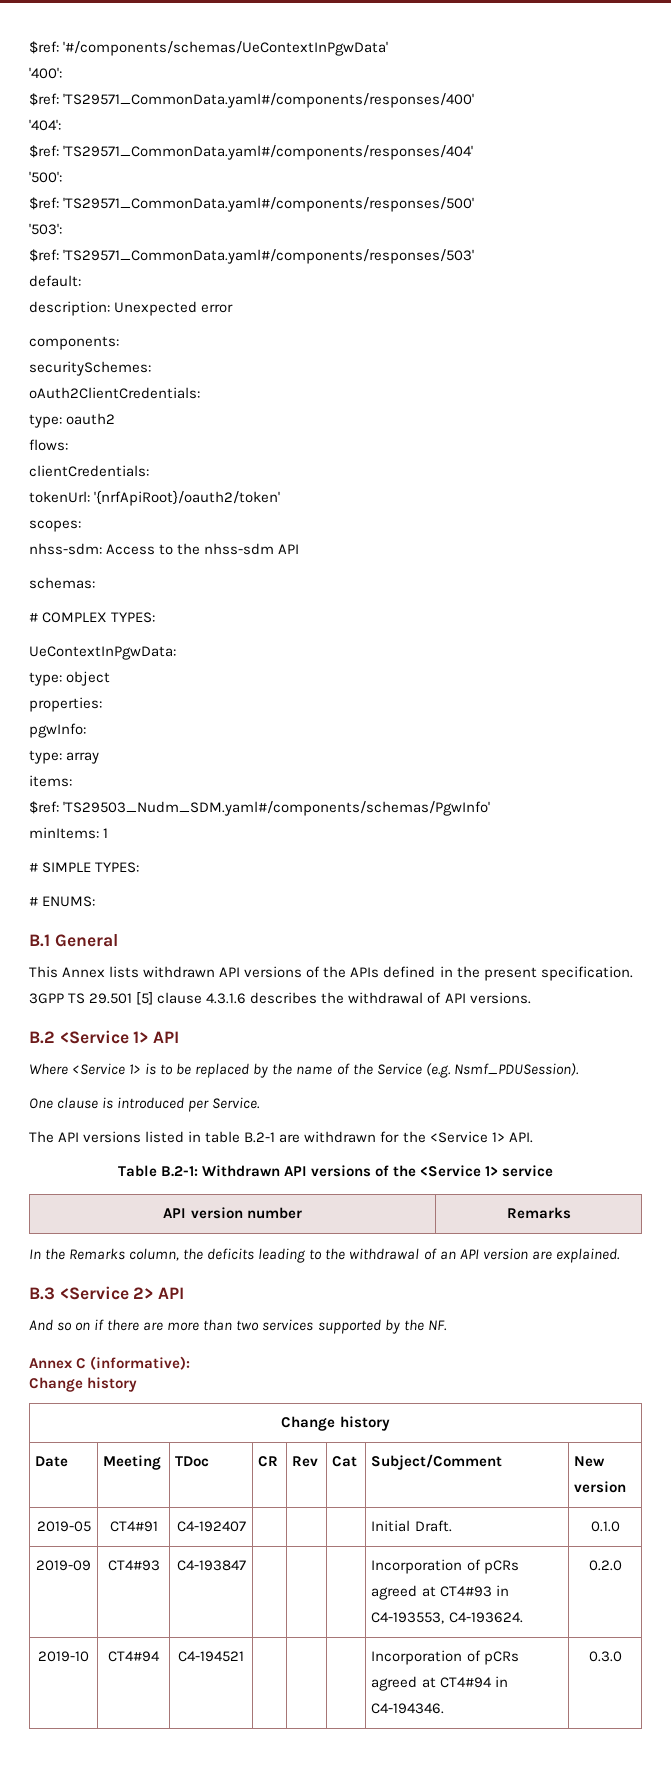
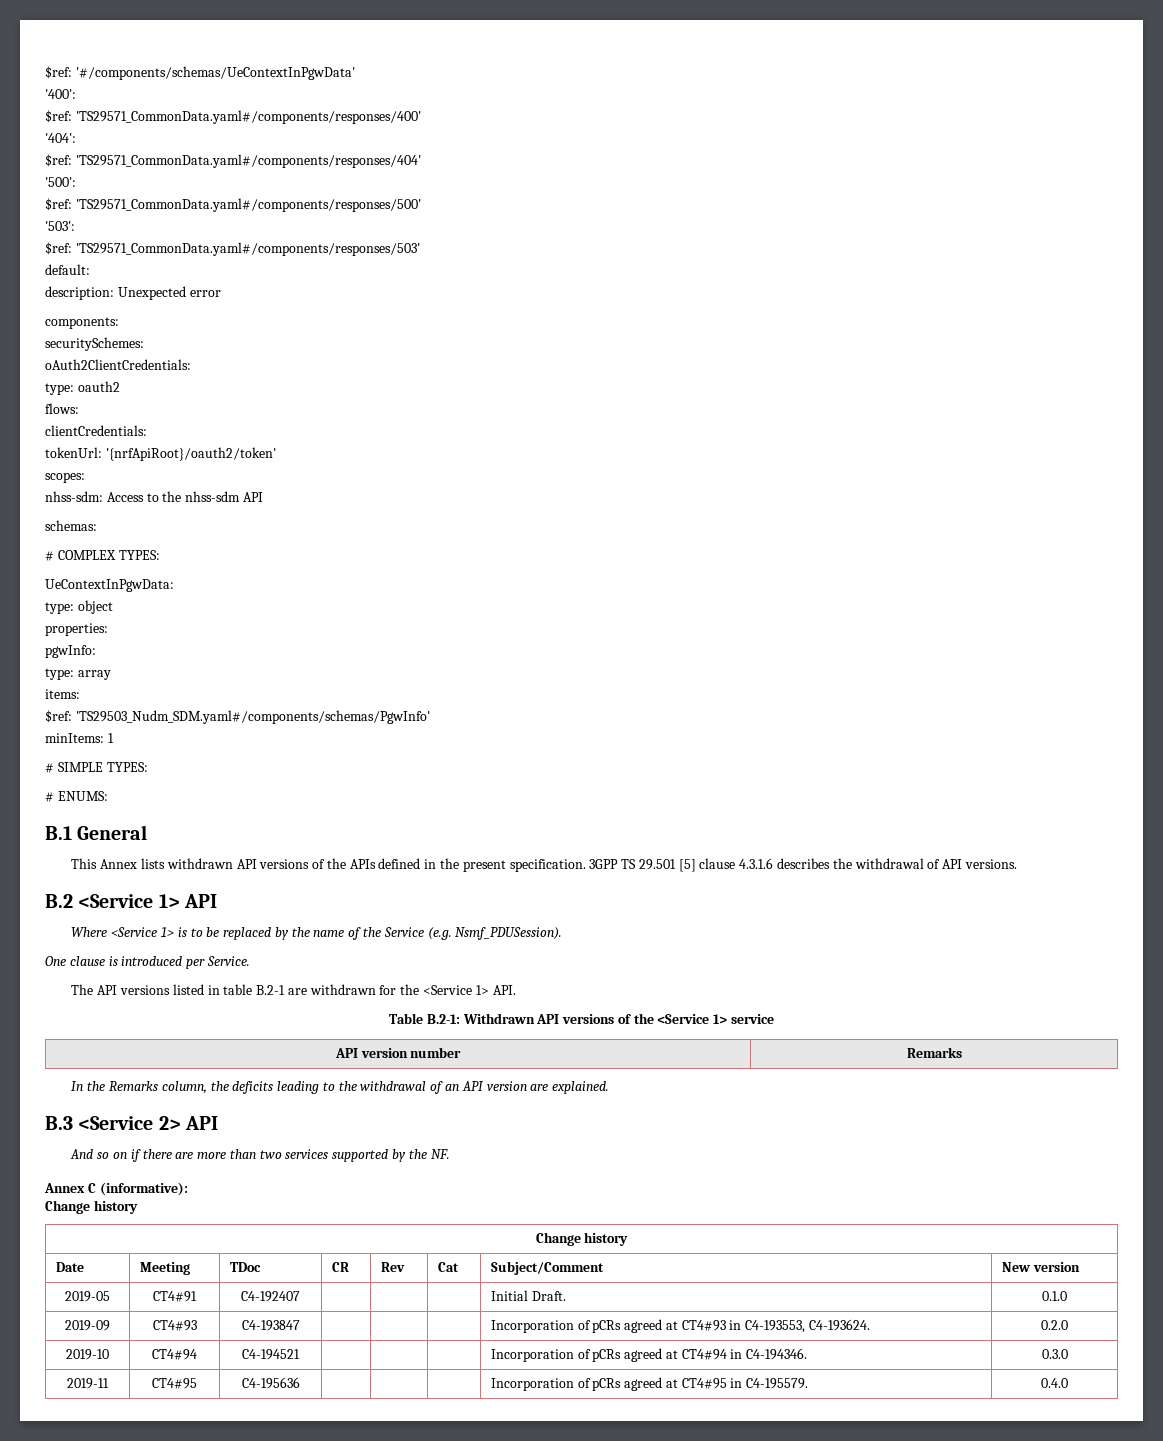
(622, 1656) none -> [67,1378,109,1389] [152,1378,197,1389] [241,1377,300,1389] [490,1377,809,1391] [1041,1378,1068,1388] // 2019-11 | CT4#95 | C4-195636 | | | | Incorporation of pCRs agreed at CT4#95 in C4-195579. | 0.4.0

